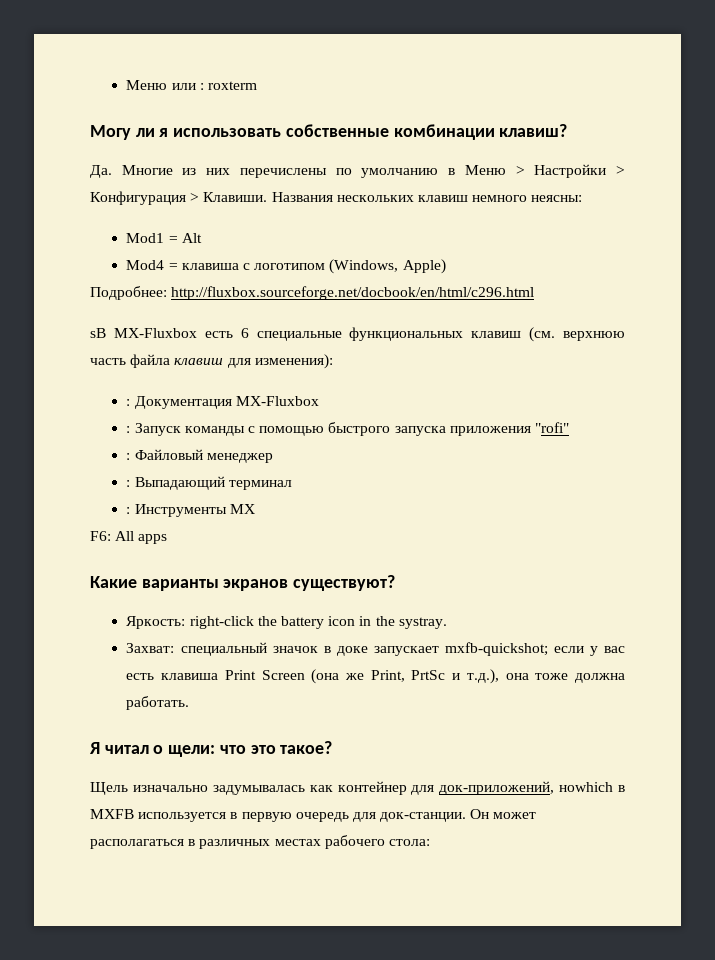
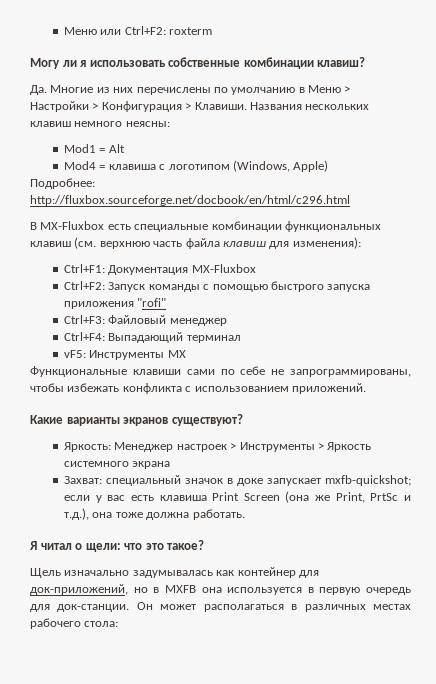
[199,83,204,90] : -> [124,26,166,35] Ctrl+F2:
[90,328,106,338] sВ -> [30,222,37,230] В
[240,328,342,341] 6 специальные -> [134,221,282,232] специальные комбинации
[126,399,131,406] : -> [64,264,106,273] Ctrl+F1:
[126,426,131,433] : -> [64,281,106,290] Ctrl+F2:
[126,453,131,460] : -> [64,315,106,324] Ctrl+F3:
[126,480,131,487] : -> [64,332,106,341] Ctrl+F4:
[126,507,131,514] : -> [64,350,87,358] vF5:
[90,531,168,544] F6: All apps -> [30,366,411,377] [30,383,366,394] Функциональные клавиши сами по себе не запрограммированы, чтобы избежать конфликта с использованием приложений.
[189,616,447,629] right-click the battery icon in the systray. -> [114,442,372,452] [64,461,171,469] Менеджер настроек > Инструменты > Яркость системного экрана
[559,782,614,792] ноwhich -> [133,587,148,593] но
(134, 814) none -> [201,587,222,593] она

